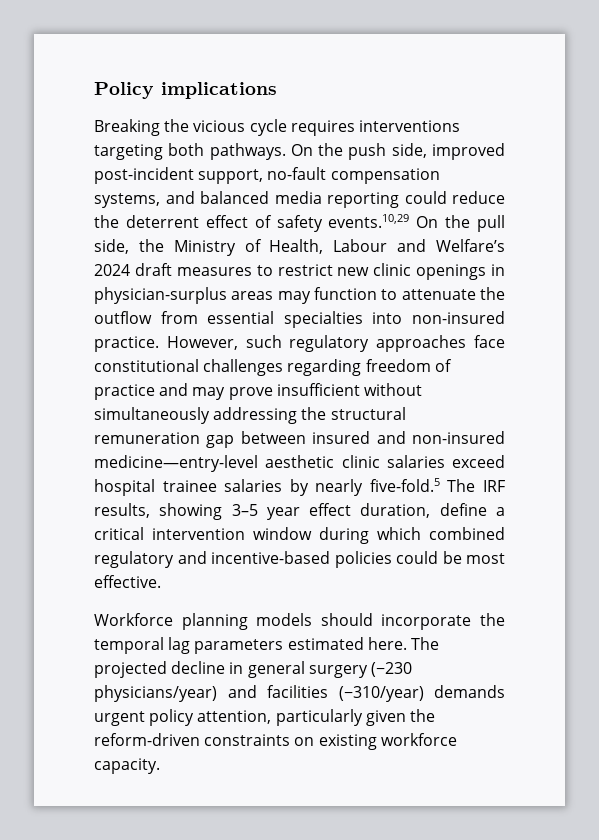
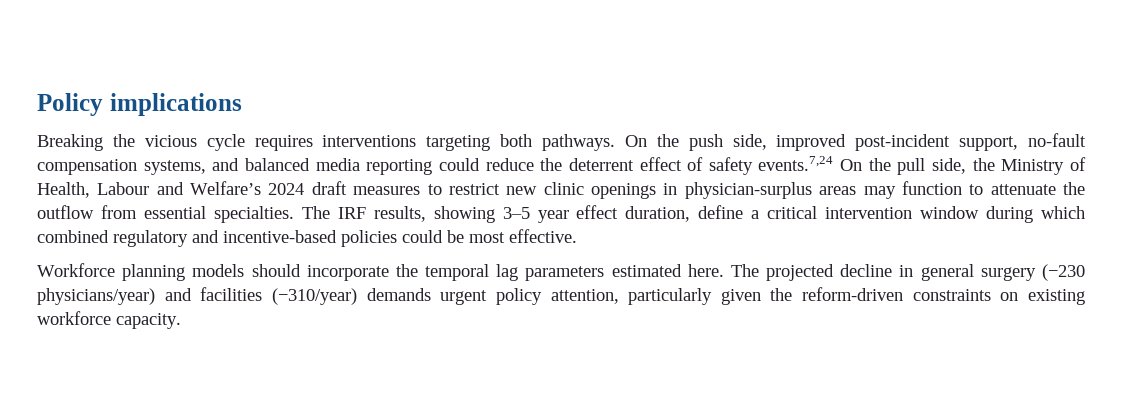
[328,214,410,228] events.10,29 -> [758,156,834,171] events.7,24
[283,311,505,328] [94,335,506,352] [94,359,452,376] [94,383,422,400] [94,407,406,424] [94,431,505,448] [94,455,505,472] [94,478,440,496] specialties into non-insured practice. However, such regulatory approaches face constitutional challenges regarding freedom of practice and may prove insufficient without simultaneously addressing the structural remuneration gap between insured and non-insured medicine—entry-level aesthetic clinic salaries exceed hospital trainee salaries by nearly five-fold.5 -> [213,206,294,223] specialties.

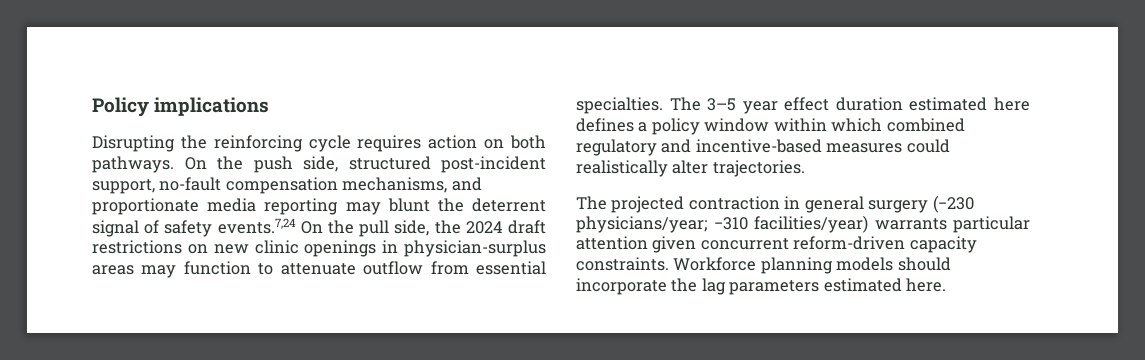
[37,134,491,151] Breaking the vicious cycle requires interventions targeting -> [92,135,505,152] Disrupting the reinforcing cycle requires action on
[776,134,847,151] improved -> [348,156,431,170] structured
[143,158,534,175] systems, and balanced media reporting could reduce -> [342,177,482,193] [92,198,430,215] mechanisms, and proportionate media reporting may blunt
[639,157,682,171] effect -> [92,220,139,237] signal
[1001,157,1086,175] [37,181,500,198] Ministry of Health, Labour and Welfare’s 2024 draft measures to restrict -> [465,220,546,234] [92,240,208,254] 2024 draft restrictions on
[1062,182,1085,195] the -> (356, 269) none
[337,205,1034,223] IRF results, showing 3–5 year effect duration, define a critical intervention window during -> [707,97,1030,114] [576,118,827,135] 3–5 year effect duration estimated here defines a policy window within
[341,229,577,247] policies could be most effective. // -> [826,139,950,153] [576,160,805,177] [576,195,974,213] [576,215,1030,233] [576,236,977,253] [576,257,669,271] measures could realistically alter trajectories. // The projected contraction in general surgery (−230 physicians/year; −310 facilities/year) warrants particular attention given concurrent reform-driven capacity constraints.
[425,264,490,281] temporal -> (698, 285) none
[730,264,1085,281] [37,287,1085,305] [37,311,181,329] The projected decline in general surgery (−230 physicians/year) and facilities (−310/year) demands urgent policy attention, particularly given the reform-driven constraints on existing workforce capacity. -> (947, 285) none

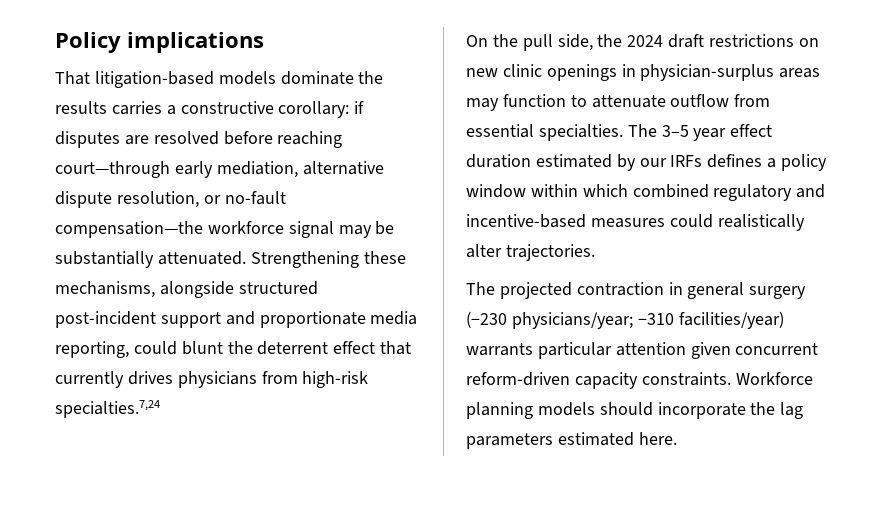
[92,135,546,152] [92,156,546,173] [92,177,448,194] Disrupting the reinforcing cycle requires action on both pathways. On the push side, structured post-incident support, no-fault compensation mechanisms, -> [55,71,384,88] [55,101,365,118] [55,131,343,148] [55,161,384,178] [55,191,286,208] [55,221,395,238] [55,251,406,268] [55,281,318,298] [55,311,221,328] That litigation-based models dominate the results carries a constructive corollary: if disputes are resolved before reaching court—through early mediation, alternative dispute resolution, or no-fault compensation—the workforce signal may be substantially attenuated. Strengthening these mechanisms, alongside structured post-incident support
[264,198,381,215] reporting may -> [55,341,177,358] reporting, could
[92,218,296,237] signal of safety events.7,24 -> [333,341,412,355] [55,371,369,388] [55,400,160,418] effect that currently drives physicians from high-risk specialties.7,24 //
[994,97,1030,111] here -> [616,154,703,171] by our IRFs

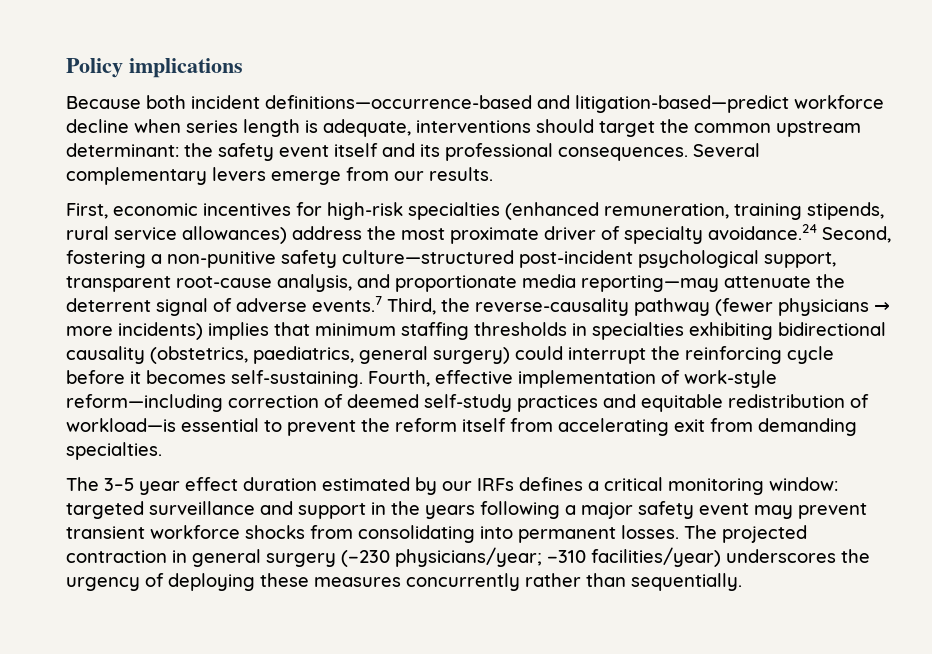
[55,71,384,88] [55,101,365,118] [55,131,343,148] [55,161,384,178] [55,191,286,208] [55,221,395,238] [55,251,406,268] [55,281,318,298] [55,311,418,328] [55,341,412,358] [55,371,369,388] [55,400,160,418] [466,34,819,51] [466,64,821,81] [466,94,771,111] [466,124,623,141] That litigation-based models dominate the results carries a constructive corollary: if disputes are resolved before reaching court—through early mediation, alternative dispute resolution, or no-fault compensation—the workforce signal may be substantially attenuated. Strengthening these mechanisms, alongside structured post-incident support and proportionate media reporting, could blunt the deterrent effect that currently drives physicians from high-risk specialties.7,24 // On the pull side, the 2024 draft restrictions on new clinic openings in physician-surplus areas may function to attenuate outflow from essential specialties. -> [66,95,884,113] [66,119,861,137] [66,143,760,161] [66,167,493,185] [66,202,884,220] [66,224,891,244] [66,250,836,268] [66,274,845,292] [66,296,890,316] [66,322,886,340] [66,346,834,364] [66,370,777,388] [66,394,869,412] [66,418,857,436] [66,442,162,460] Because both incident definitions—occurrence-based and litigation-based—predict workforce decline when series length is adequate, interventions should target the common upstream determinant: the safety event itself and its professional consequences. Several complementary levers emerge from our results. // First, economic incentives for high-risk specialties (enhanced remuneration, training stipends, rural service allowances) address the most proximate driver of specialty avoidance.24 Second, fostering a non-punitive safety culture—structured post-incident psychological support, transparent root-cause analysis, and proportionate media reporting—may attenuate the deterrent signal of adverse events.7 Third, the reverse-causality pathway (fewer physicians → more incidents) implies that minimum staffing thresholds in specialties exhibiting bidirectional causality (obstetrics, paediatrics, general surgery) could interrupt the reinforcing cycle before it becomes self-sustaining. Fourth, effective implementation of work-style reform—including correction of deemed self-study practices and equitable redistribution of workload—is essential to prevent the reform itself from accelerating exit from demanding specialties. //
[781,154,828,171] [466,184,826,201] [466,214,805,231] [466,244,595,261] policy window within which combined regulatory and incentive-based measures could realistically alter trajectories. // -> [604,477,838,495] [66,501,867,519] [66,525,679,543] critical monitoring window: targeted surveillance and support in the years following a major safety event may prevent transient workforce shocks from consolidating into permanent losses.
[466,342,819,359] [466,372,813,389] [466,402,804,419] [466,432,677,449] warrants particular attention given concurrent reform-driven capacity constraints. Workforce planning models should incorporate the lag parameters estimated here. -> [726,549,870,563] [66,573,742,591] underscores the urgency of deploying these measures concurrently rather than sequentially.

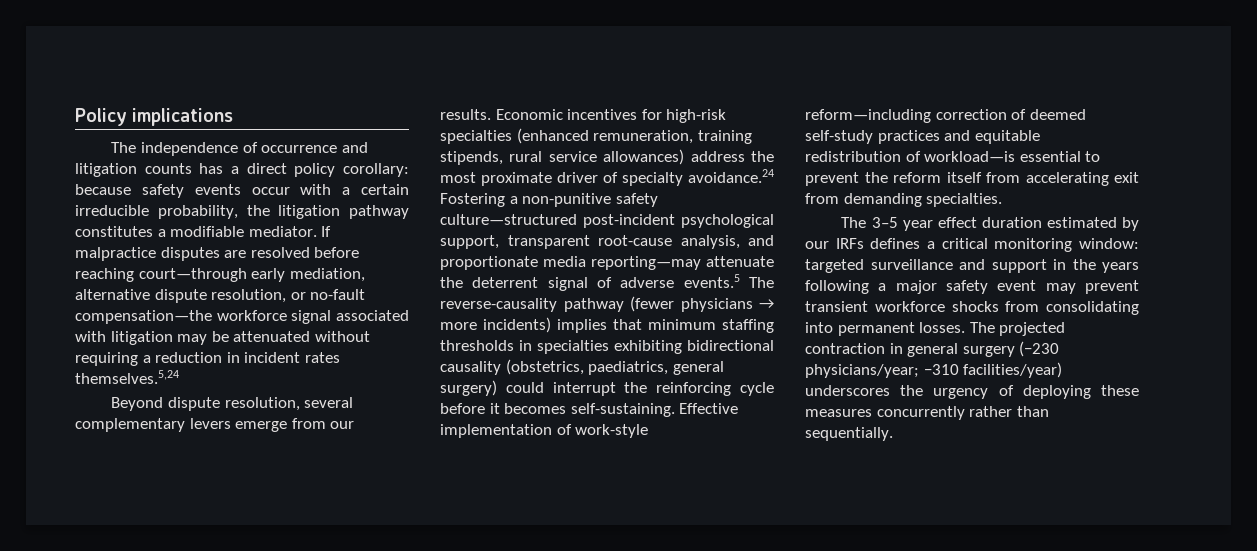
[66,95,884,113] [66,119,861,137] [66,143,760,161] Because both incident definitions—occurrence-based and litigation-based—predict workforce decline when series length is adequate, interventions should target the common upstream determinant: the safety event itself and its professional consequences. Several -> [111,142,368,156] [75,163,409,177] [75,184,409,198] [75,205,409,219] [75,226,332,237] [75,247,360,261] [75,268,365,282] [75,289,366,303] [75,310,410,324] [75,331,370,345] [75,352,340,366] [75,370,179,384] [111,397,354,411] The independence of occurrence and litigation counts has a direct policy corollary: because safety events occur with a certain irreducible probability, the litigation pathway constitutes a modifiable mediator. If malpractice disputes are resolved before reaching court—through early mediation, alternative dispute resolution, or no-fault compensation—the workforce signal associated with litigation may be attenuated without requiring a reduction in incident rates themselves.5,24 // Beyond dispute resolution, several
[66,203,198,219] // First, economic -> [495,109,563,120] Economic
[822,226,891,243] [66,250,146,268] Second, fostering -> [440,193,505,207] Fostering
[312,296,470,315] events.7 Third, the -> [683,274,774,288] events.5 The
[368,370,513,387] Fourth, effective -> [679,403,739,414] Effective

